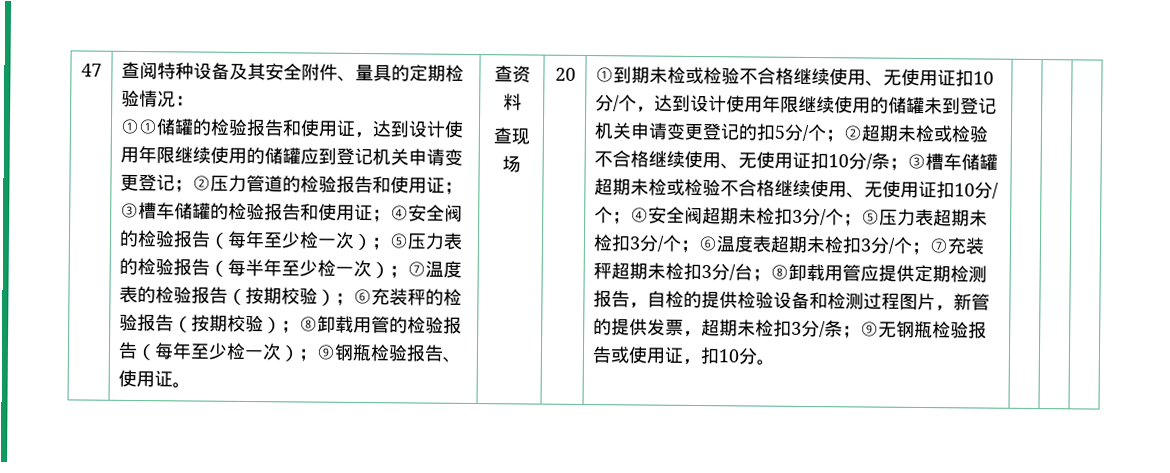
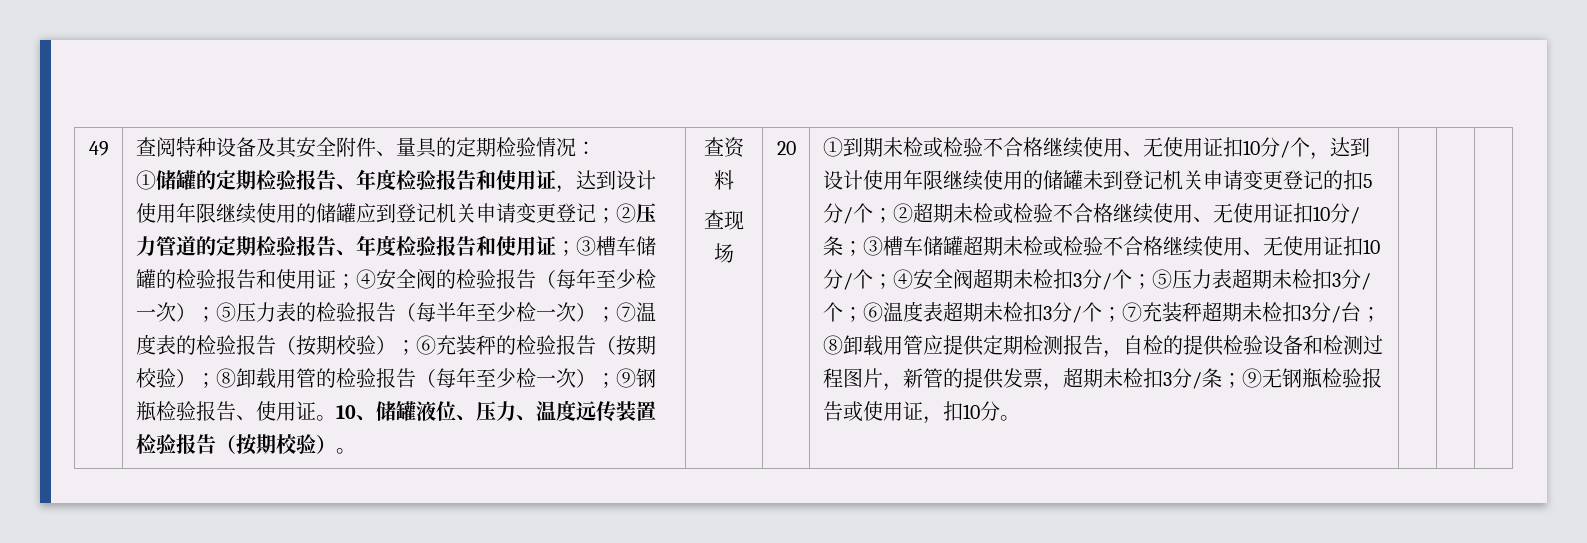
[81,63,102,77] 47 -> [88,141,109,156] 49
[120,118,213,136] ①①储罐的 -> [135,169,396,190] ①储罐的定期检验报告、年度
(302, 184) none -> [215,235,396,256] 定期检验报告、年度
(192, 385) none -> [335,400,656,422] [135,434,356,455] 10、储罐液位、压力、温度远传装置检验报告（按期校验）。

